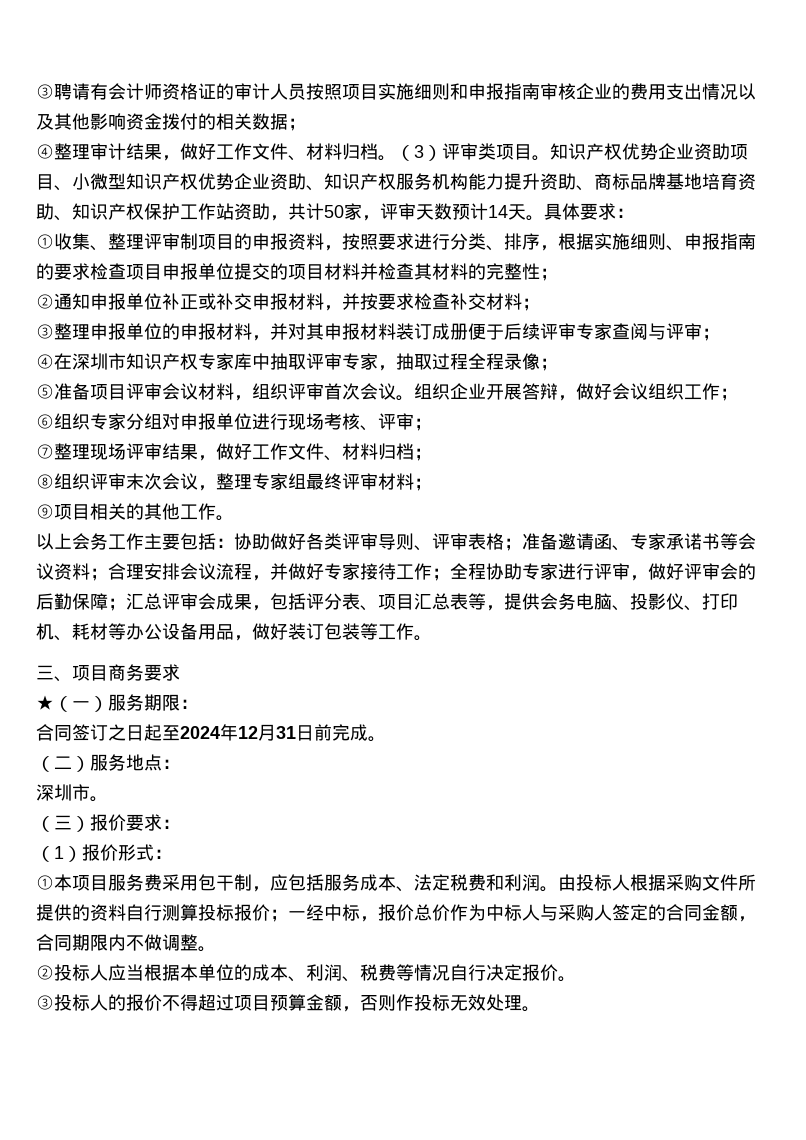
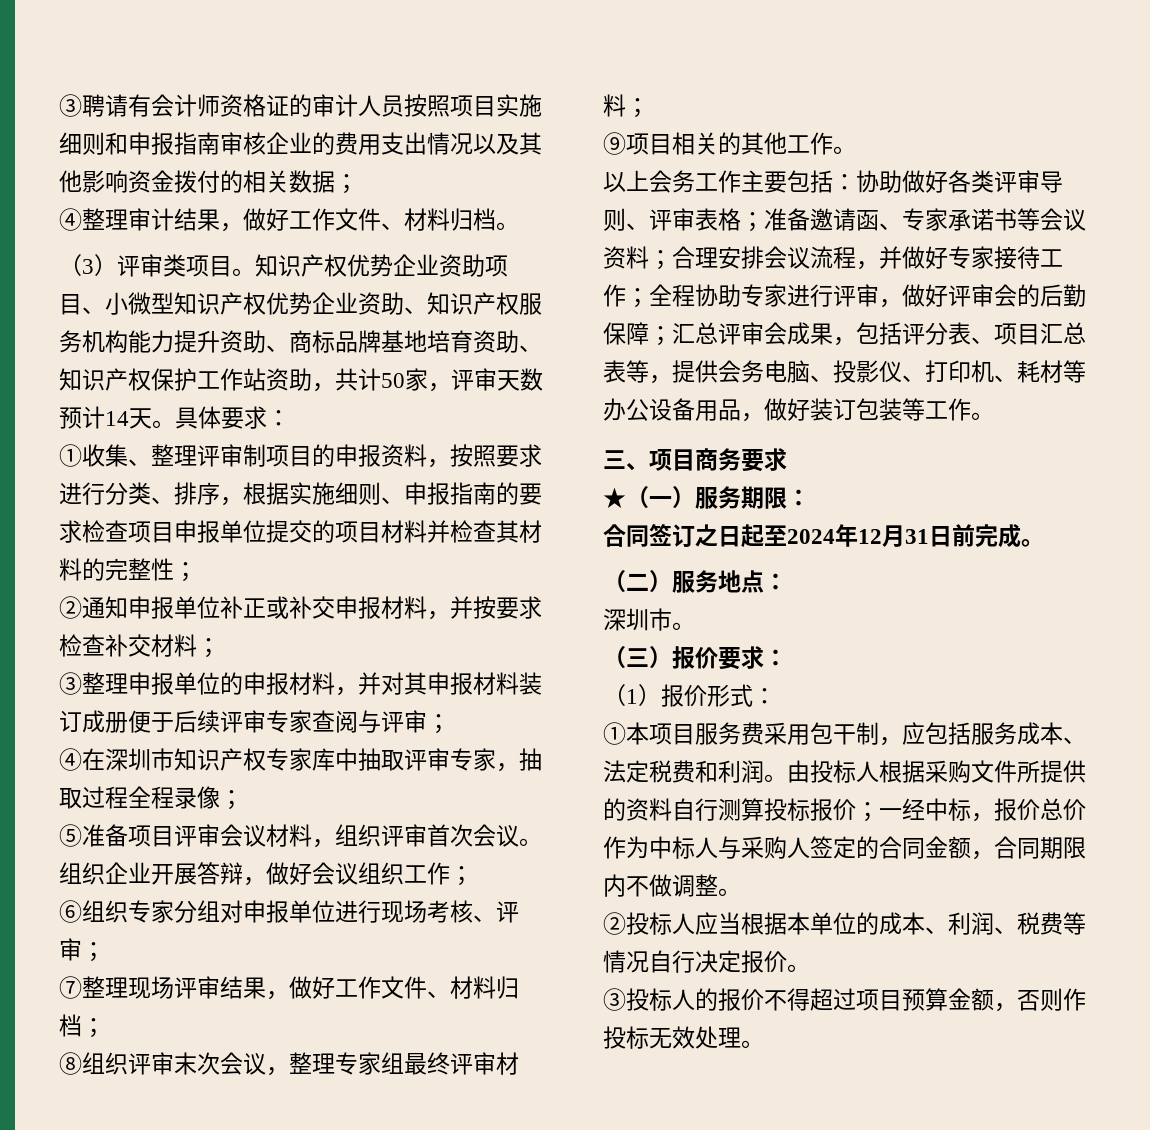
(396, 158) none -> (519, 226) //

